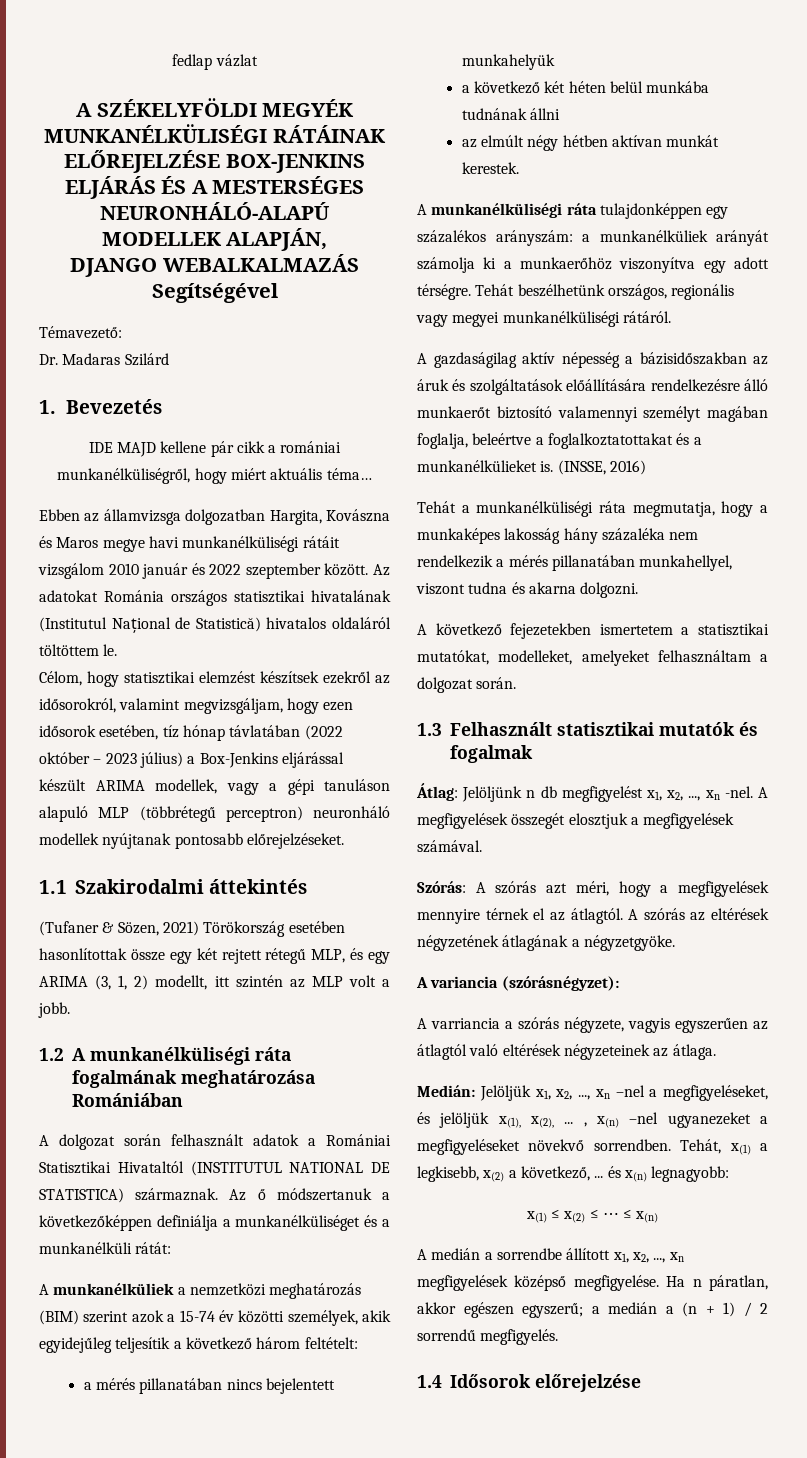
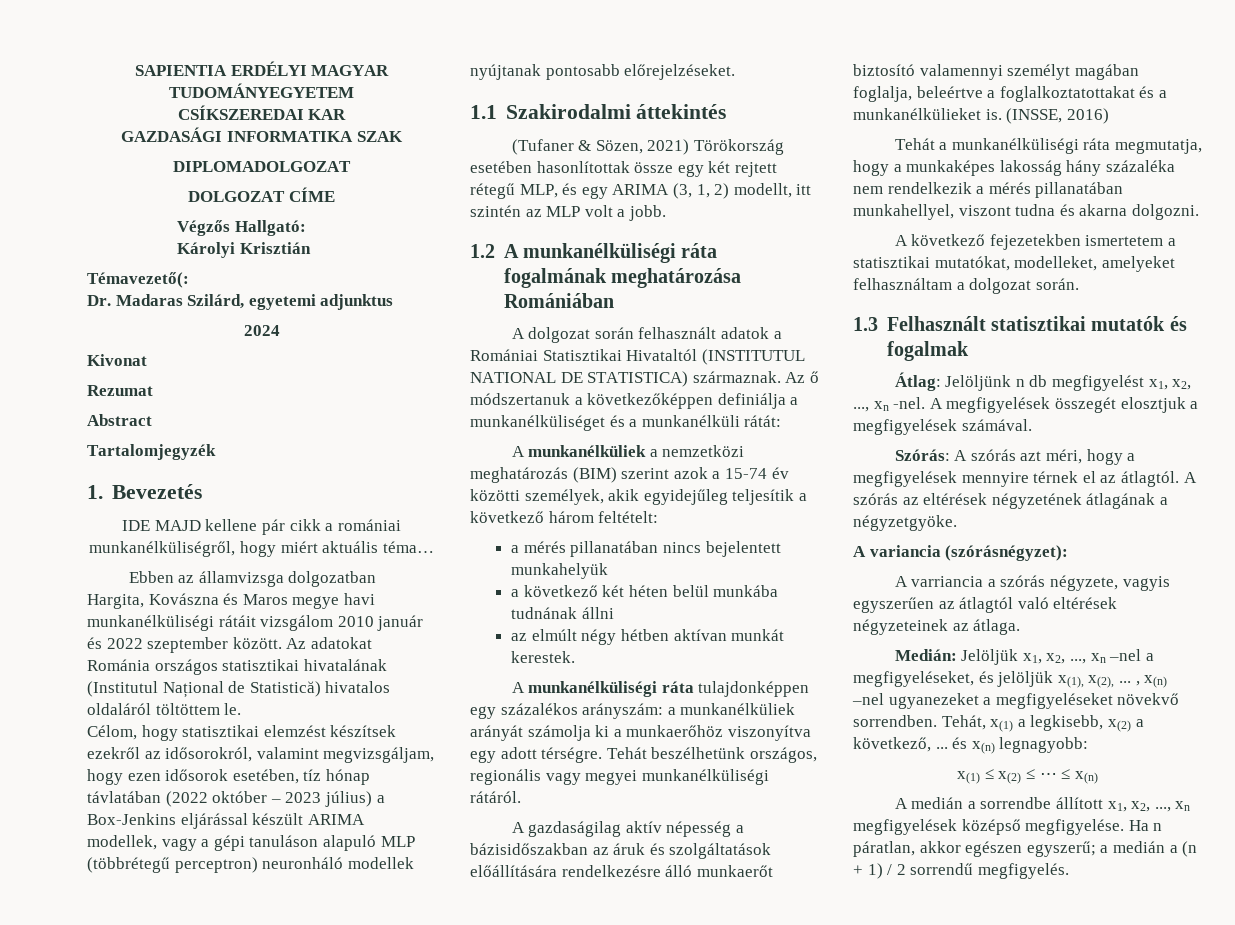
[172,54,258,70] [75,98,355,117] [44,124,386,143] [64,150,365,173] [64,176,365,199] [100,202,329,220] [101,228,328,251] [70,254,359,277] [151,283,278,303] [39,326,122,339] [39,353,169,366] fedlap vázlat // A SZÉKELYFÖLDI MEGYÉK MUNKANÉLKÜLISÉGI RÁTÁINAK ELŐREJELZÉSE BOX-JENKINS ELJÁRÁS ÉS A MESTERSÉGES NEURONHÁLÓ-ALAPÚ MODELLEK ALAPJÁN, // DJANGO WEBALKALMAZÁS Segítségével // Témavezető: // Dr. Madaras Szilárd -> [134,61,390,76] [169,83,354,98] [177,105,347,120] [121,127,403,142] [173,161,351,172] [188,187,335,202] [177,220,306,236] [177,242,311,258] [87,272,189,288] [87,294,394,310] [243,325,280,336] [87,354,147,366] [87,385,153,396] [87,414,152,426] [87,444,216,460] SAPIENTIA ERDÉLYI MAGYAR TUDOMÁNYEGYETEM // CSÍKSZEREDAI KAR // GAZDASÁGI INFORMATIKA SZAK // DIPLOMADOLGOZAT // DOLGOZAT CÍME // Végzős Hallgató: // Károlyi Krisztián // Témavezető(: // Dr. Madaras Szilárd, egyetemi adjunktus // 2024 // Kivonat // Rezumat // Abstract // Tartalomjegyzék
[417,1374,641,1392] // 1.4 Idősorok előrejelzése -> (1069, 871) none

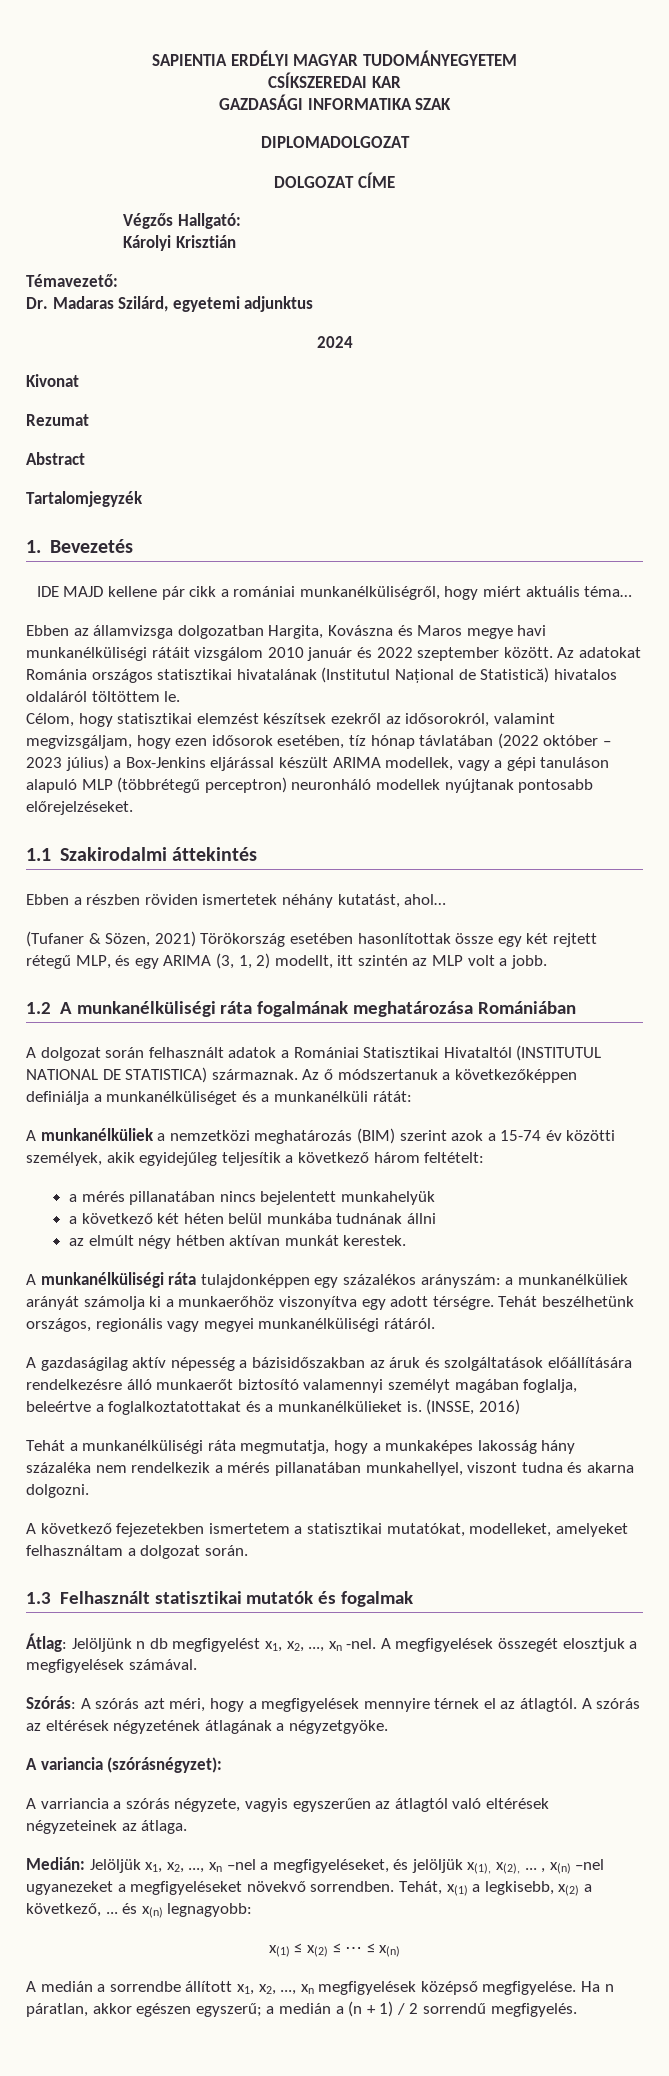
[87,272,189,288] Témavezető(: -> [26,274,118,287] Témavezető:
(727, 111) none -> [26,894,447,908] // Ebben a részben röviden ismertetek néhány kutatást, ahol…

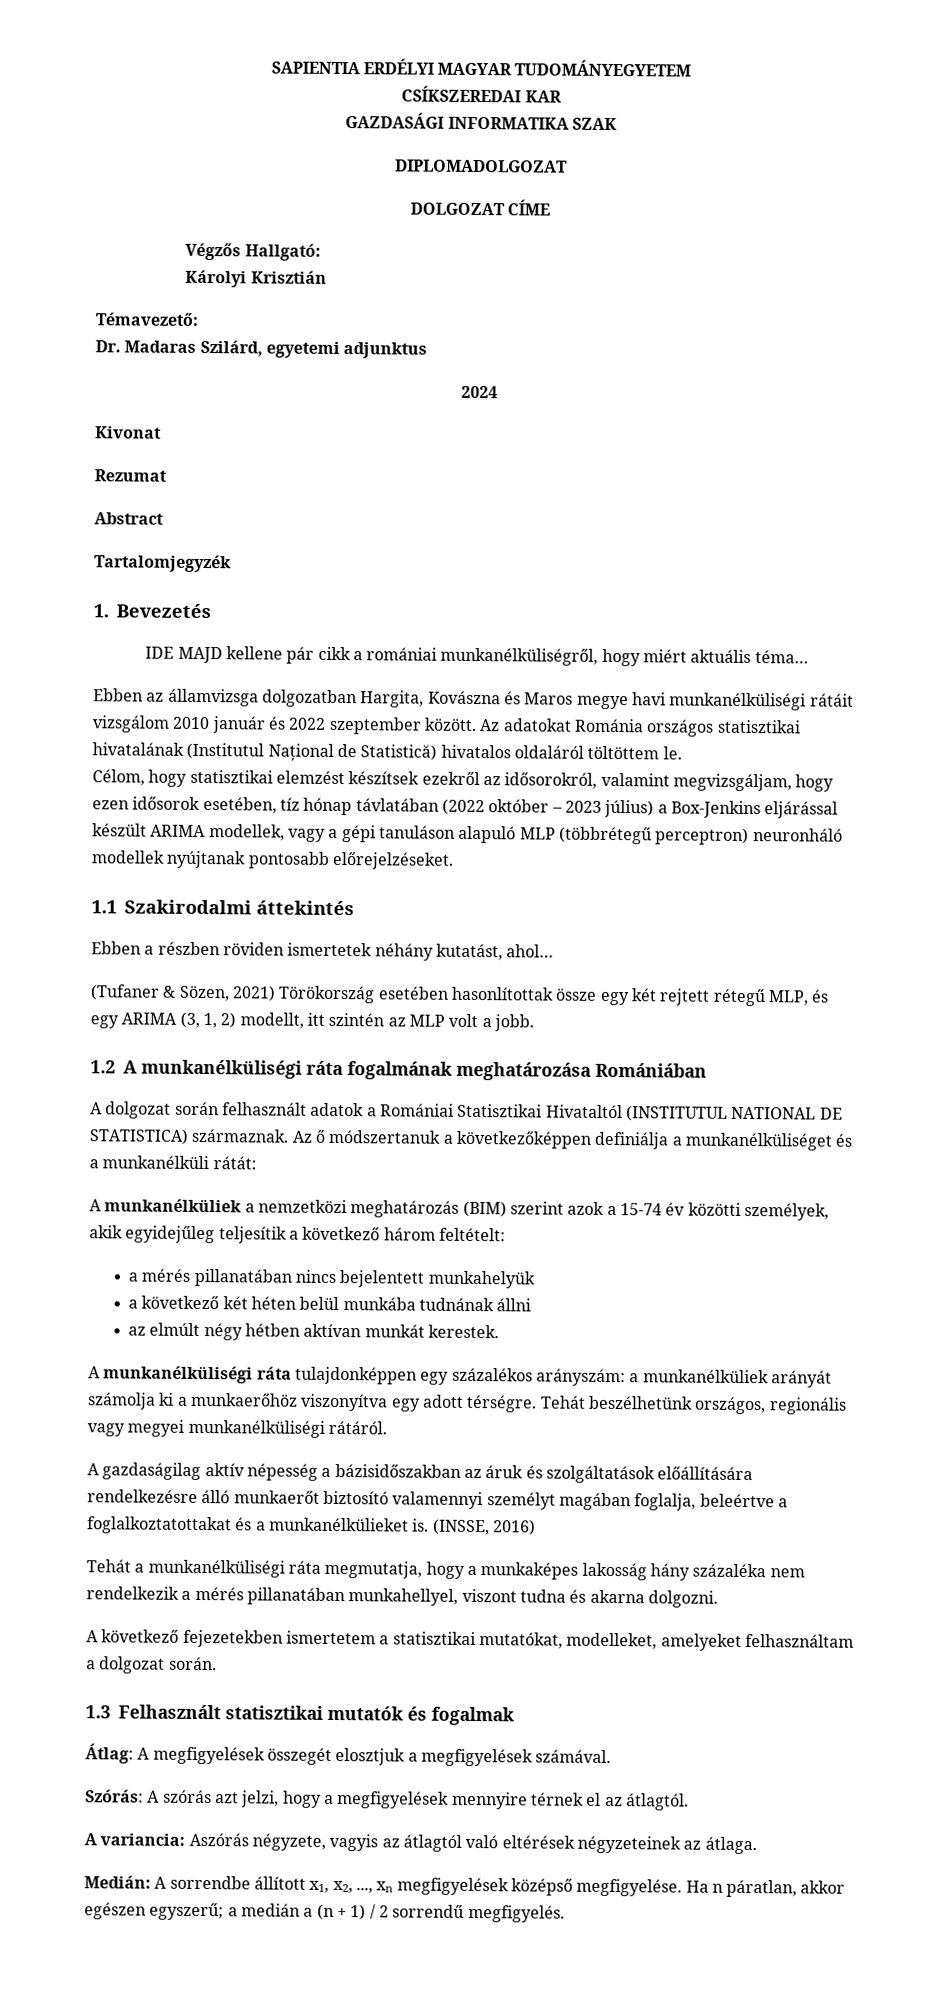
[71,1638,377,1652] Jelöljünk n db megfigyelést x1, x2, ..., xn -nel. -> (134, 1753) none
[169,1698,206,1712] méri, -> [241,1790,280,1808] jelzi,
[581,1698,641,1709] [26,1720,388,1734] [26,1757,223,1773] [26,1798,170,1809] A szórás az eltérések négyzetének átlagának a négyzetgyöke. // A variancia (szórásnégyzet): // A varriancia a szórás -> [84,1832,249,1847] // A variancia: Aszórás
[292,1798,371,1812] egyszerűen -> (379, 1842) none
[89,1859,605,1874] [26,1881,592,1896] [26,1903,253,1918] [268,1943,401,1957] [26,1981,106,1992] Jelöljük x1, x2, ..., xn –nel a megfigyeléseket, és jelöljük x(1), x(2), ... , x(n) –nel ugyanezeket a megfigyeléseket növekvő sorrendben. Tehát, x(1) a legkisebb, x(2) a következő, ... és x(n) legnagyobb: // x(1) ≤ x(2) ≤ ⋯ ≤ x(n) // A medián a -> [154,1876,168,1889] A

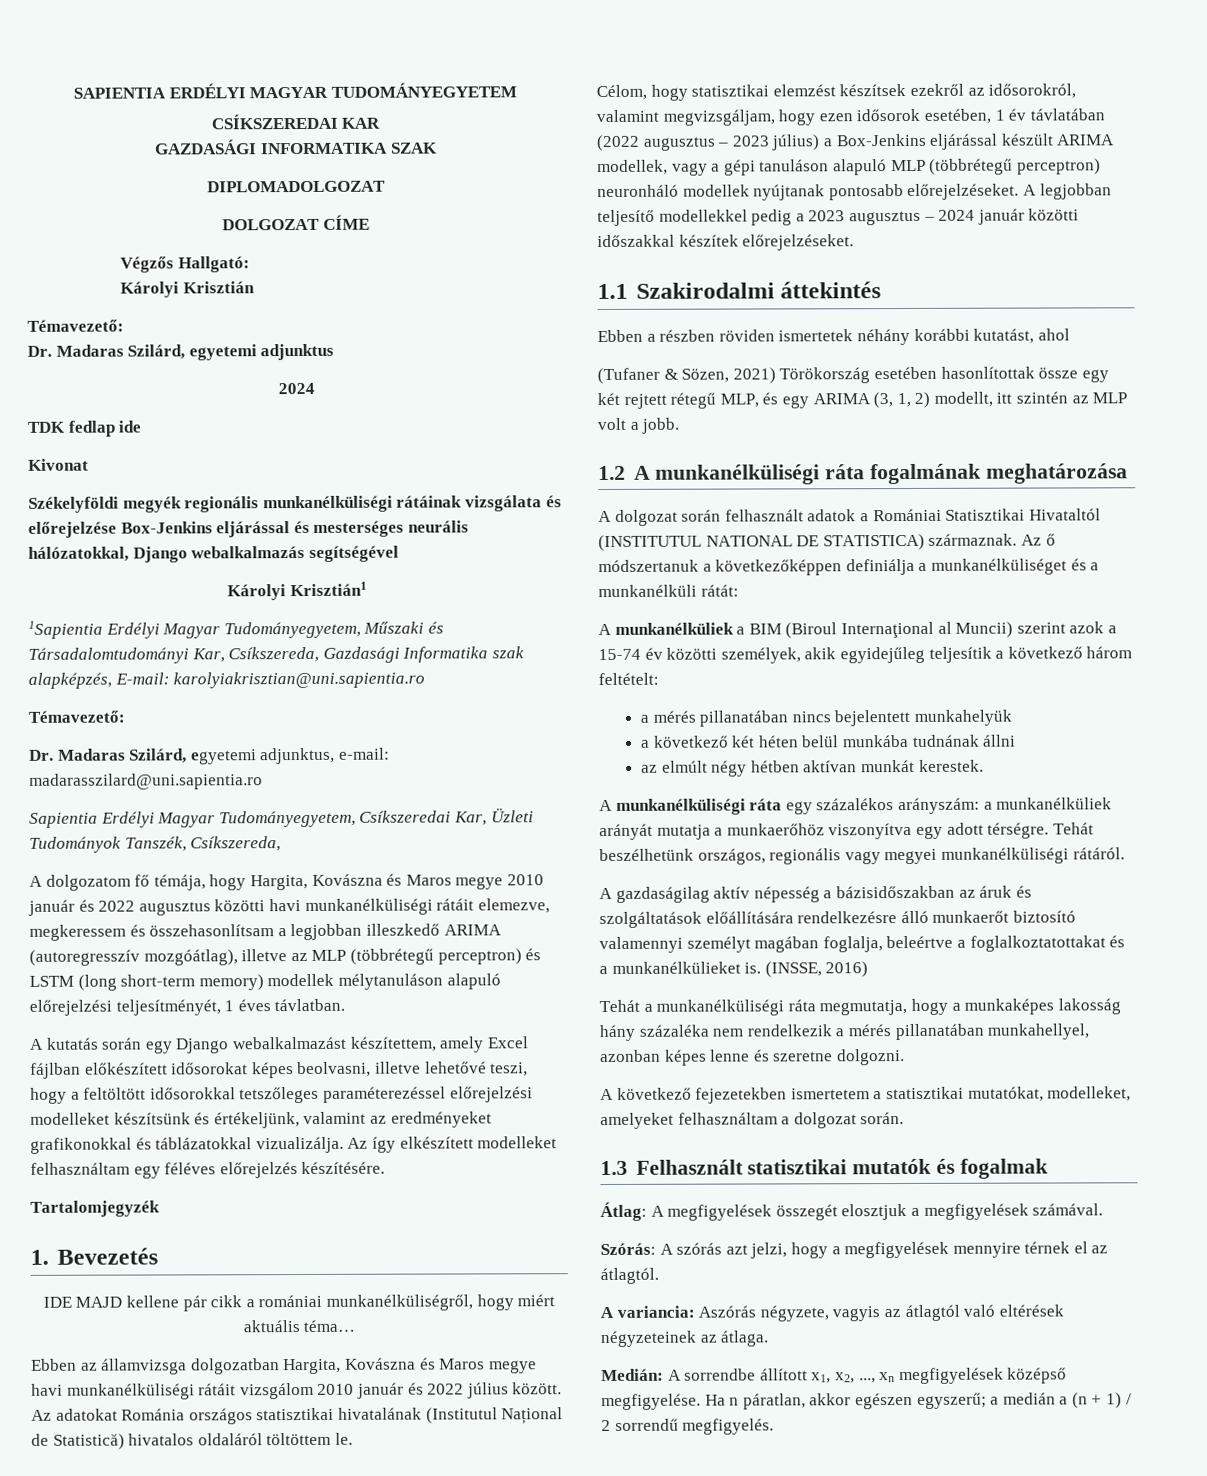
[95,426,162,439] [94,469,167,482] [94,512,164,525] Kivonat // Rezumat // Abstract -> [27,420,142,437] [28,458,89,471] [28,495,562,513] [28,520,469,538] [28,545,399,563] [227,581,367,601] [28,620,444,639] [28,646,524,664] [28,671,426,689] [28,710,125,723] [29,747,390,765] [29,773,263,790] [29,808,534,828] [29,836,282,853] [29,873,544,891] [28,898,550,916] [29,923,502,941] [29,948,542,966] [29,973,501,991] [29,998,346,1016] [29,1036,529,1054] [30,1061,529,1079] [30,1086,533,1104] [30,1111,492,1129] [30,1136,558,1154] [30,1161,386,1179] TDK fedlap ide // Kivonat // Székelyföldi megyék regionális munkanélküliségi rátáinak vizsgálata és előrejelzése Box-Jenkins eljárással és mesterséges neurális hálózatokkal, Django webalkalmazás segítségével // Károlyi Krisztián1 // 1Sapientia Erdélyi Magyar Tudományegyetem, Műszaki és Társadalomtudományi Kar, Csíkszereda, Gazdasági Informatika szak alapképzés, E-mail: karolyiakrisztian@uni.sapientia.ro // Témavezető: // Dr. Madaras Szilárd, egyetemi adjunktus, e-mail: madarasszilard@uni.sapientia.ro // Sapientia Erdélyi Magyar Tudományegyetem, Csíkszeredai Kar, Üzleti Tudományok Tanszék, Csíkszereda, // A dolgozatom fő témája, hogy Hargita, Kovászna és Maros megye 2010 január és 2022 augusztus közötti havi munkanélküliségi rátáit elemezve, megkeressem és összehasonlítsam a legjobban illeszkedő ARIMA (autoregresszív mozgóátlag), illetve az MLP (többrétegű perceptron) és LSTM (long short-term memory) modellek mélytanuláson alapuló előrejelzési teljesítményét, 1 éves távlatban. // A kutatás során egy Django webalkalmazást készítettem, amely Excel fájlban előkészített idősorokat képes beolvasni, illetve lehetővé teszi, hogy a feltöltött idősorokkal tetszőleges paraméterezéssel előrejelzési modelleket készítsünk és értékeljünk, valamint az eredményeket grafikonokkal és táblázatokkal vizualizálja. Az így elkészített modelleket felhasználtam egy féléves előrejelzés készítésére.
[328,716,422,735] szeptember -> [466,1382,509,1399] július
[279,797,353,816] tíz hónap -> [994,108,1027,121] 1 év
[488,799,550,813] október -> [643,136,716,151] augusztus
(454, 860) none -> [1022,183,1112,200] [597,208,1080,227] [597,234,855,251] A legjobban teljesítő modellekkel pedig a 2023 augusztus – 2024 január közötti időszakkal készítek előrejelzéseket.
[435,943,555,961] kutatást, ahol… -> [913,328,1070,344] korábbi kutatást, ahol
[595,1062,707,1078] Romániában -> (1128, 473) none
[257,1199,507,1218] nemzetközi meghatározás (BIM) -> [748,621,1014,639] BIM (Biroul Internaţional al Muncii)
[294,1366,417,1385] tulajdonképpen -> (783, 804) none
[87,1392,175,1410] számolja ki -> [656,824,711,840] mutatja
[461,1588,645,1604] viszont tudna és akarna -> [600,1049,834,1066] azonban képes lenne és szeretne

